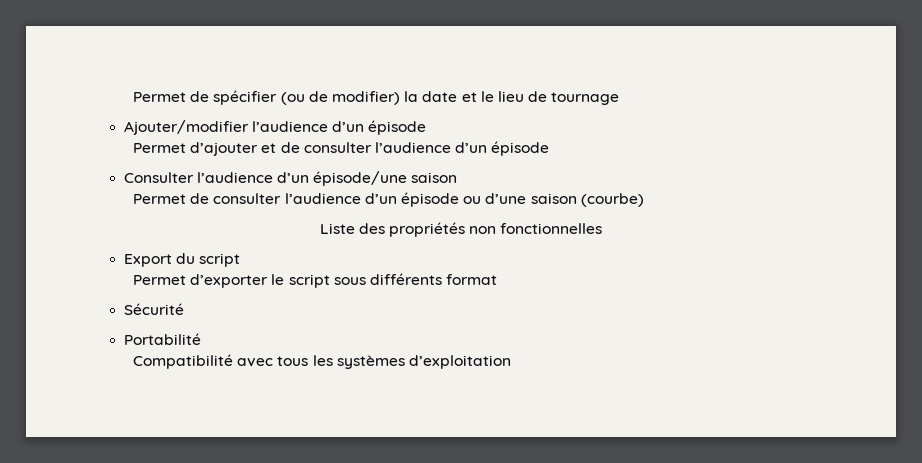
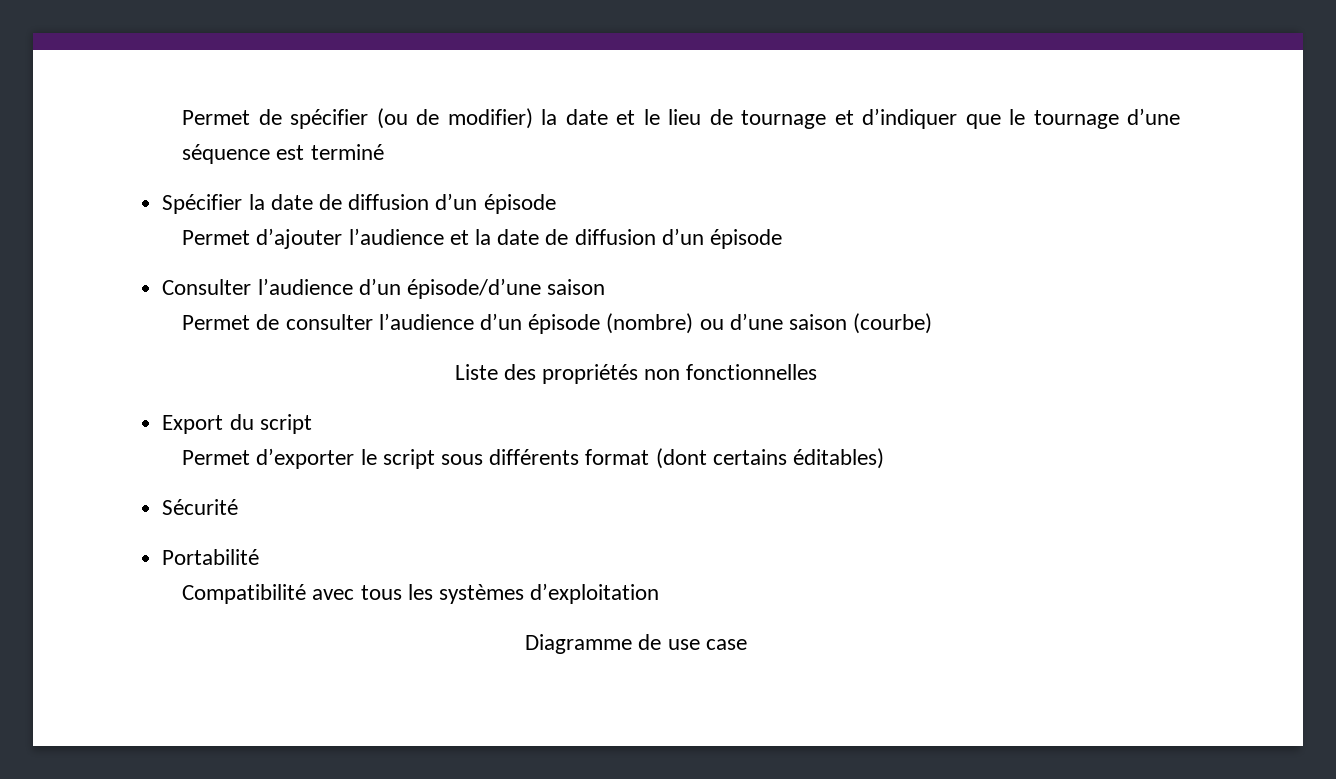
[123,120,427,135] [133,142,452,156] // Ajouter/modifier l’audience d’un épisode // Permet d’ajouter et de consulter l’audience -> [834,108,1180,129] [182,144,384,164] [162,193,556,214] [182,228,656,249] et d’indiquer que le tournage d’une séquence est terminé // Spécifier la date de diffusion d’un épisode // Permet d’ajouter l’audience et la date de diffusion
[313,171,408,186] épisode/une -> [407,278,542,299] épisode/d’une
(460, 199) none -> [606,313,694,334] (nombre)
(498, 279) none -> [655,448,885,469] (dont certains éditables)
(512, 362) none -> [525,634,747,654] // Diagramme de use case

